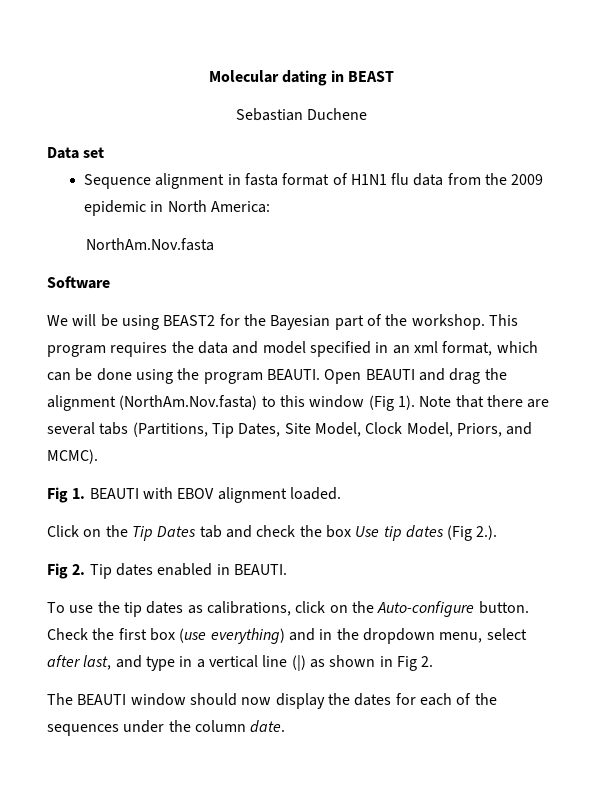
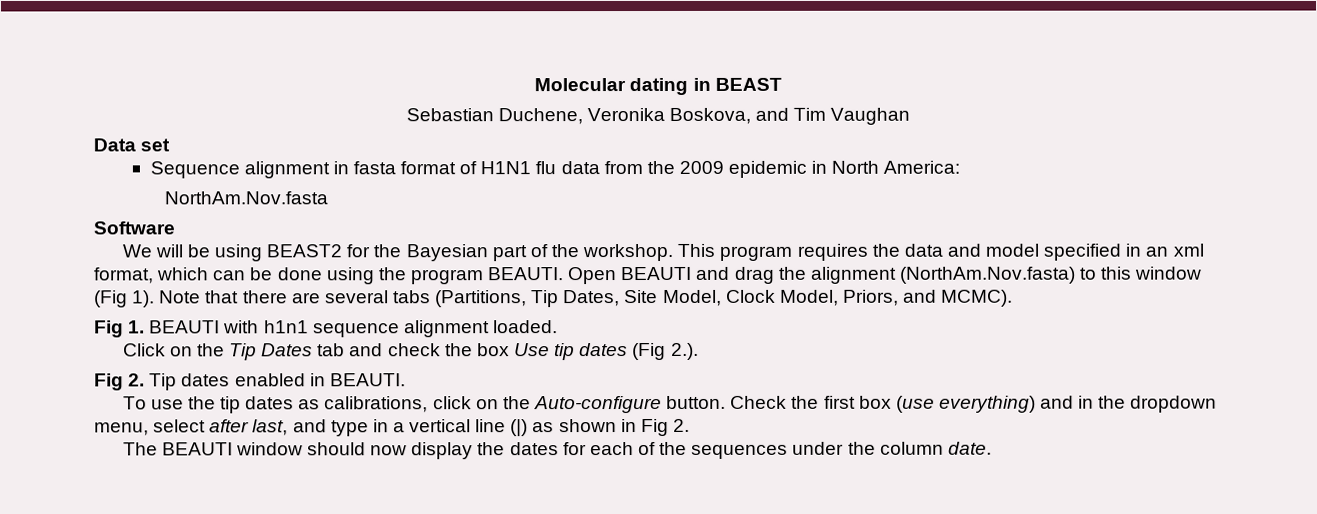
[307,108,368,120] Duchene -> [497,107,911,125] Duchene, Veronika Boskova, and Tim Vaughan
[177,488,215,499] EBOV -> [263,320,400,338] h1n1 sequence

